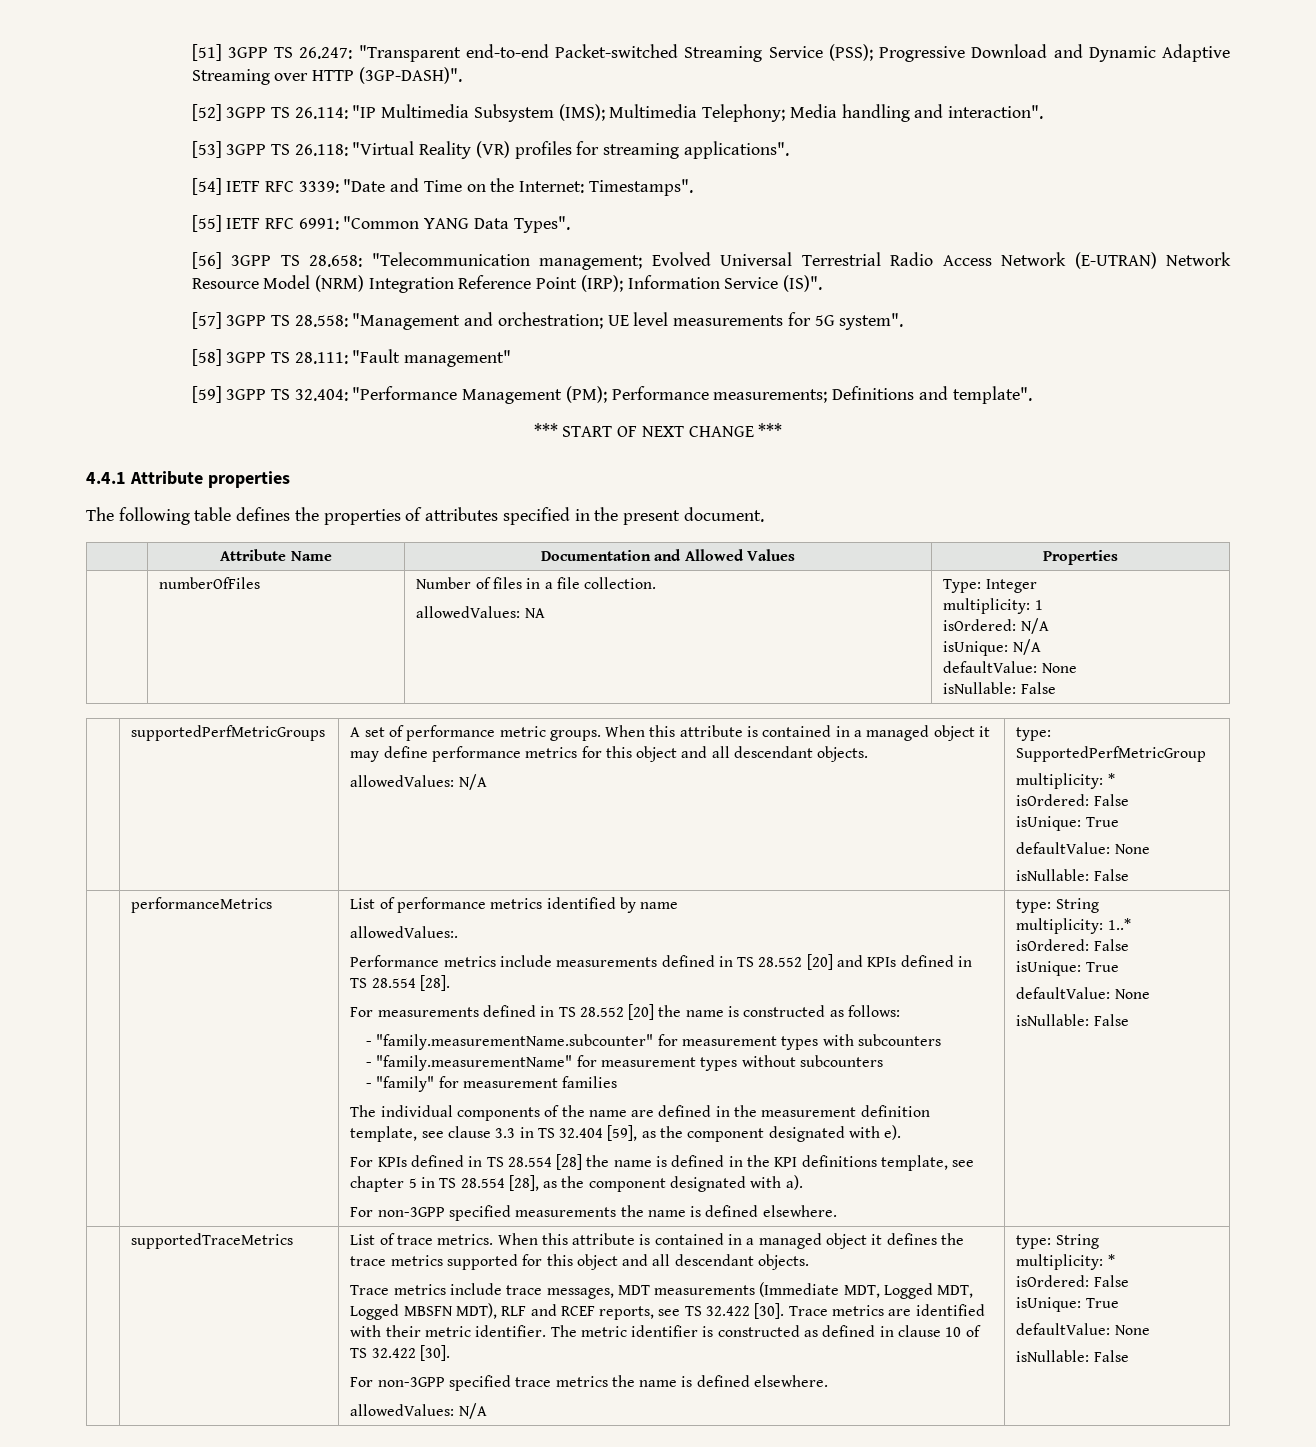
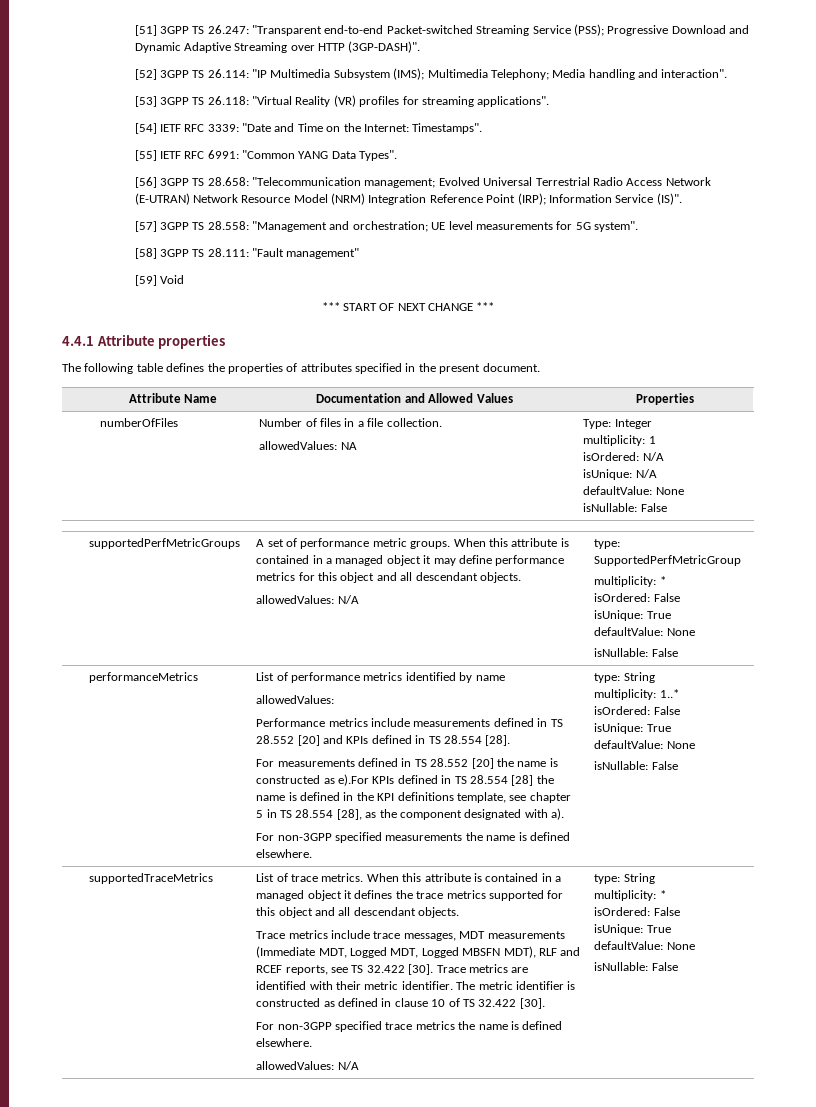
[226,386,1032,404] 3GPP TS 32.404: "Performance Management (PM); Performance measurements; Definitions and template". -> [159,275,184,284] Void
[350,926,459,938] allowedValues:. -> [256,695,335,704] allowedValues:
[848,1005,901,1017] [366,1034,941,1050] [366,1055,883,1071] [366,1076,618,1092] [350,1105,930,1121] [350,1125,902,1142] [350,1157,374,1167] follows: // - "family.measurementName.subcounter" for measurement types with subcounters // - "family.measurementName" for measurement types without subcounters // - "family" for measurement families // The individual components of the name are defined in the measurement definition template, see clause 3.3 in TS 32.404 [59], as the component designated with e). // For -> [338,774,370,786] e).For

